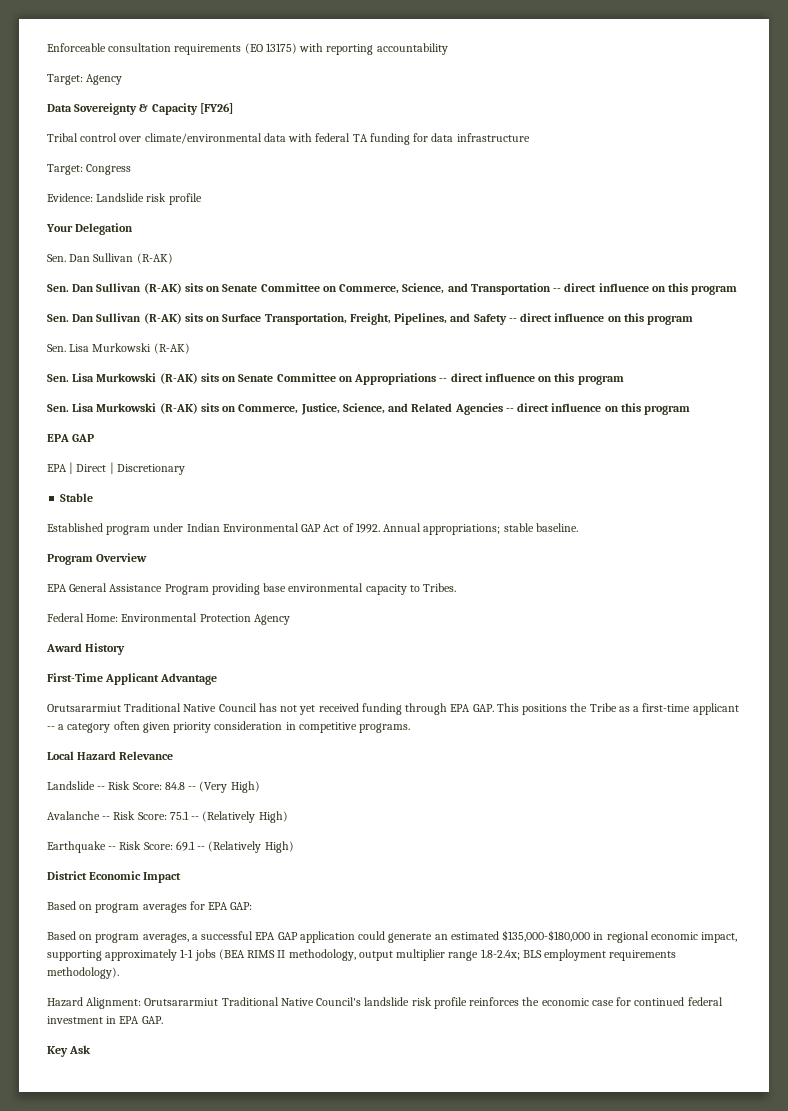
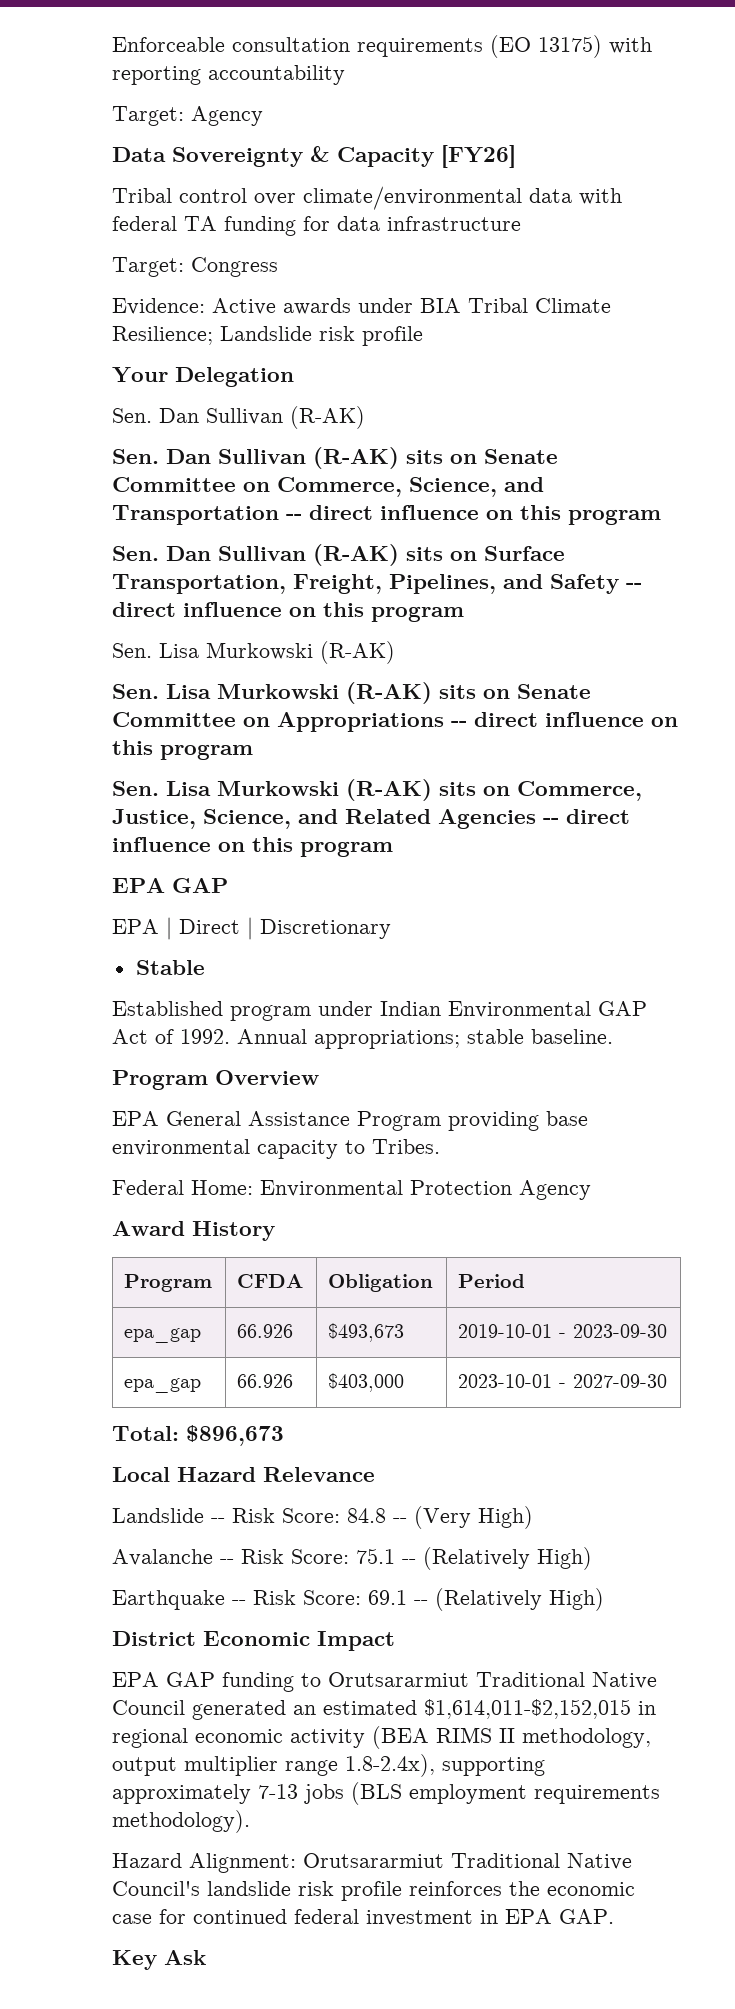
(93, 197) none -> [212,298,611,315] [112,326,213,345] Active awards under BIA Tribal Climate Resilience;
[47,673,218,685] [47,703,739,715] [47,721,411,733] // First-Time Applicant Advantage // Orutsararmiut Traditional Native Council has not yet received funding through EPA GAP. This positions the Tribe as a first-time applicant -- a category often given priority consideration in competitive programs. -> [124,1274,213,1292] [237,1274,304,1288] [328,1274,434,1292] [458,1274,526,1288] [124,1328,202,1343] [237,1324,294,1338] [328,1323,405,1342] [458,1324,668,1338] [124,1378,202,1393] [237,1374,294,1388] [328,1373,405,1392] [458,1374,668,1388] [112,1425,284,1446] // Program | CFDA | Obligation | Period // epa_gap | 66.926 | $493,673 | 2019-10-01 - 2023-09-30 // epa_gap | 66.926 | $403,000 | 2023-10-01 - 2027-09-30 // Total: $896,673
[47,901,253,913] [47,931,433,943] Based on program averages for EPA GAP: // Based on program averages, a successful EPA GAP application could generate -> [112,1672,657,1692] [112,1700,286,1720] EPA GAP funding to Orutsararmiut Traditional Native Council generated
[502,930,591,942] $135,000-$180,000 -> [424,1699,631,1719] $1,614,011-$2,152,015
[701,932,738,943] [47,949,216,961] impact, supporting approximately 1-1 jobs -> [290,1729,365,1748] activity
[480,949,542,960] 1.8-2.4x; BLS -> [345,1754,545,1777] [112,1782,402,1805] 1.8-2.4x), supporting approximately 7-13 jobs (BLS

